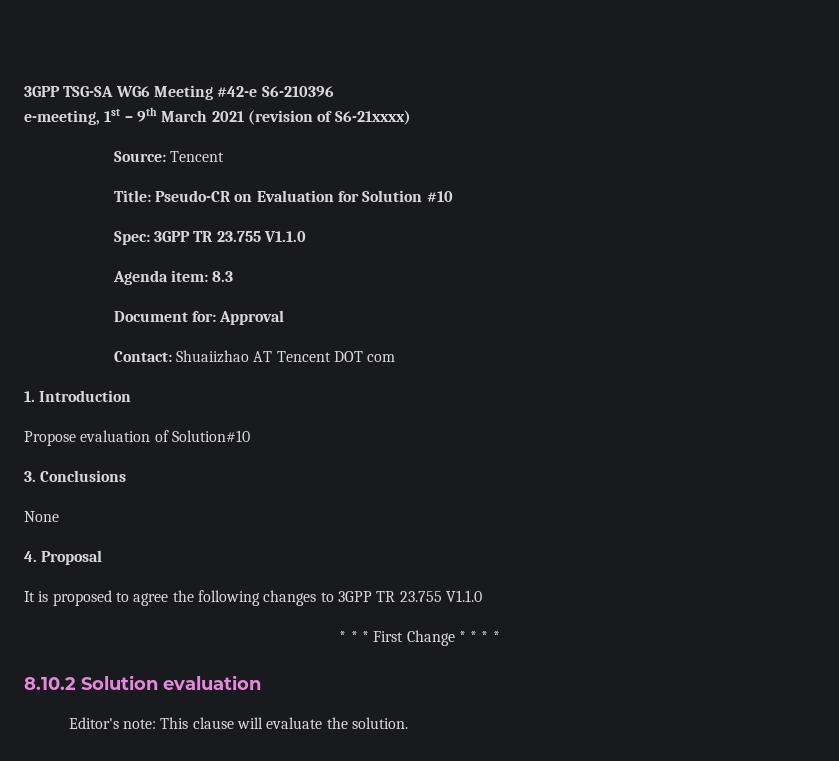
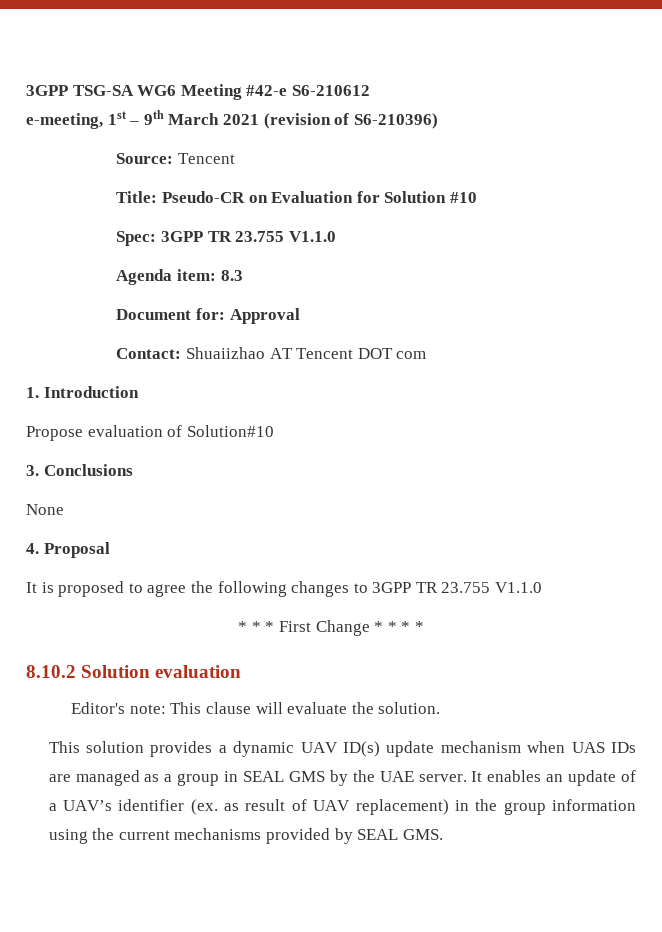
[261,86,334,97] S6-210396 -> [291,85,370,96] S6-210612
[334,110,411,125] S6-21xxxx) -> [353,113,438,129] S6-210396)
(409, 723) none -> [48,741,636,757] [48,770,636,786] [48,799,636,815] [48,828,443,844] // This solution provides a dynamic UAV ID(s) update mechanism when UAS IDs are managed as a group in SEAL GMS by the UAE server. It enables an update of a UAV’s identifier (ex. as result of UAV replacement) in the group information using the current mechanisms provided by SEAL GMS.

